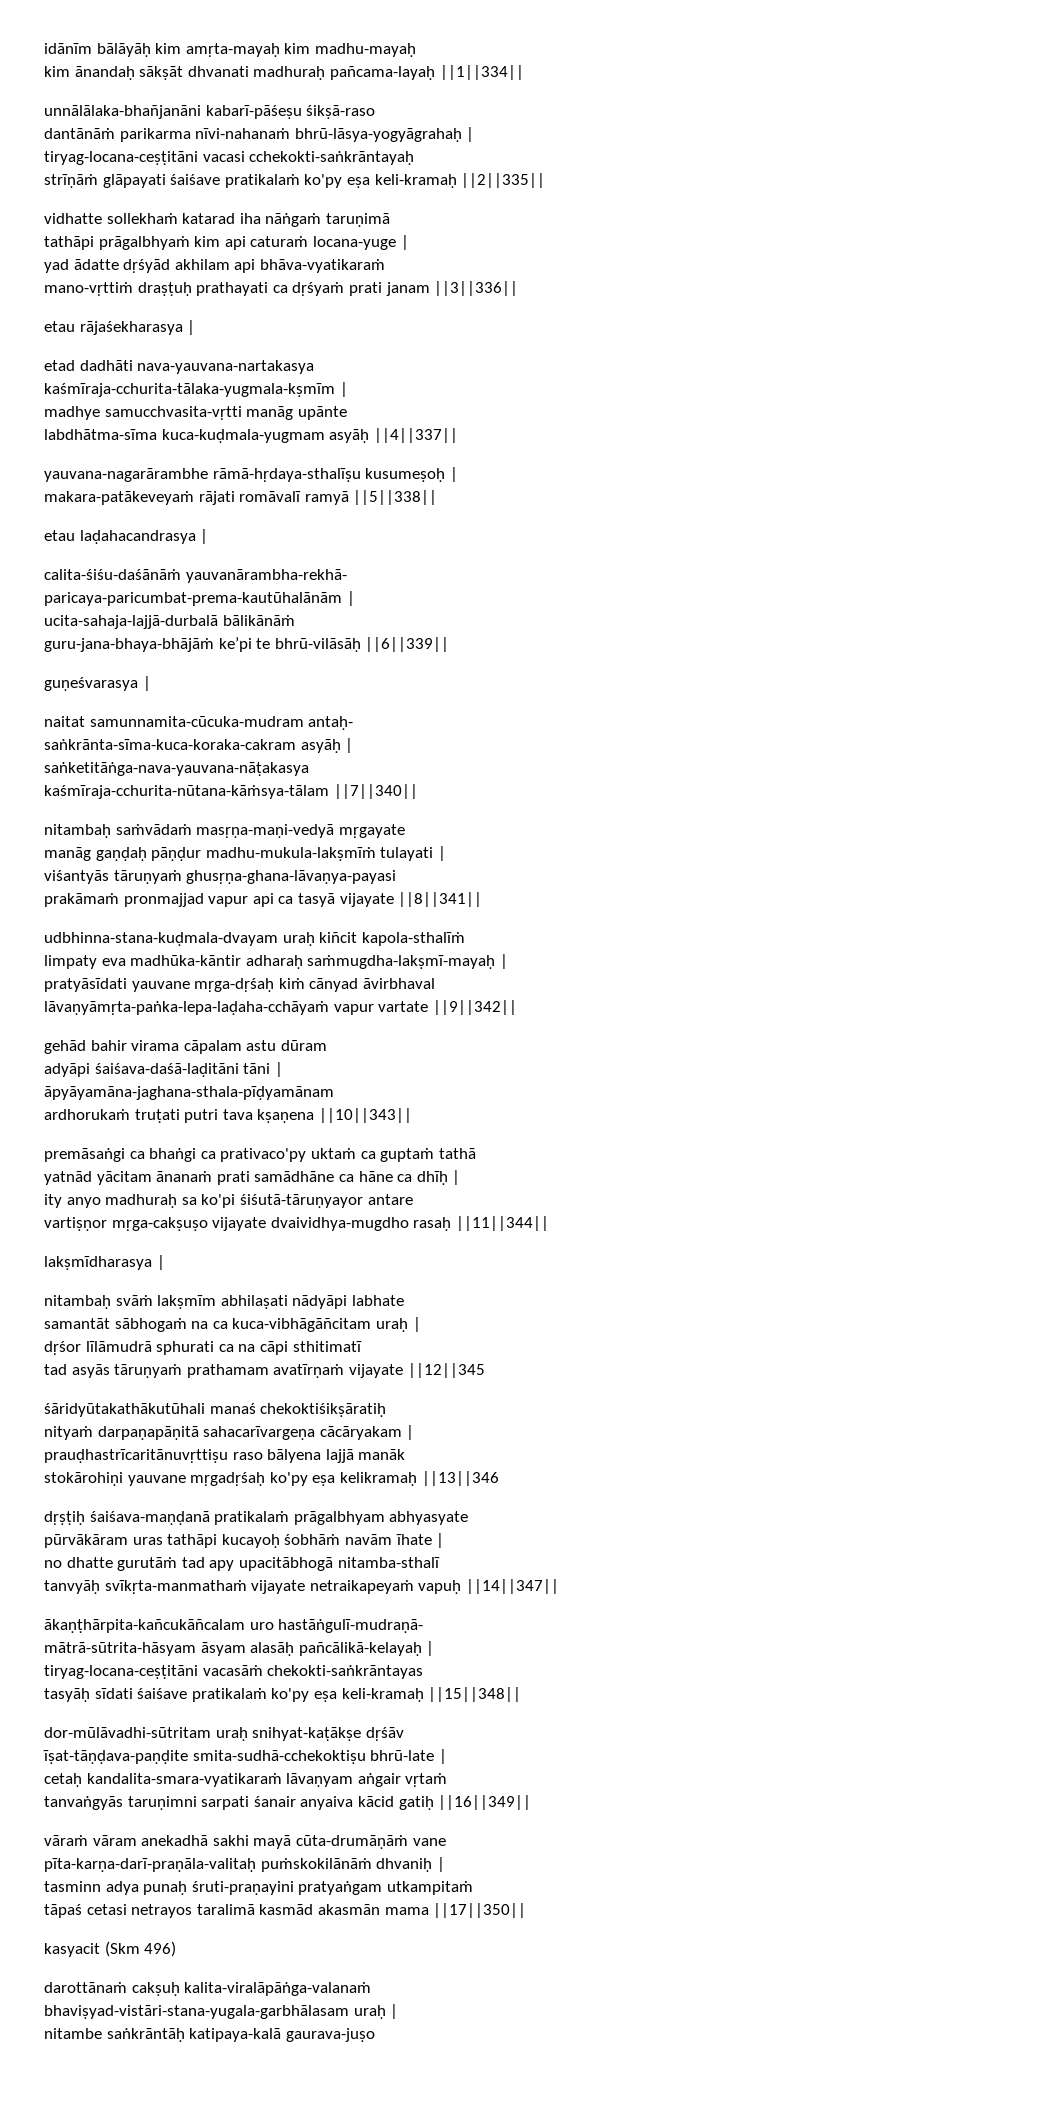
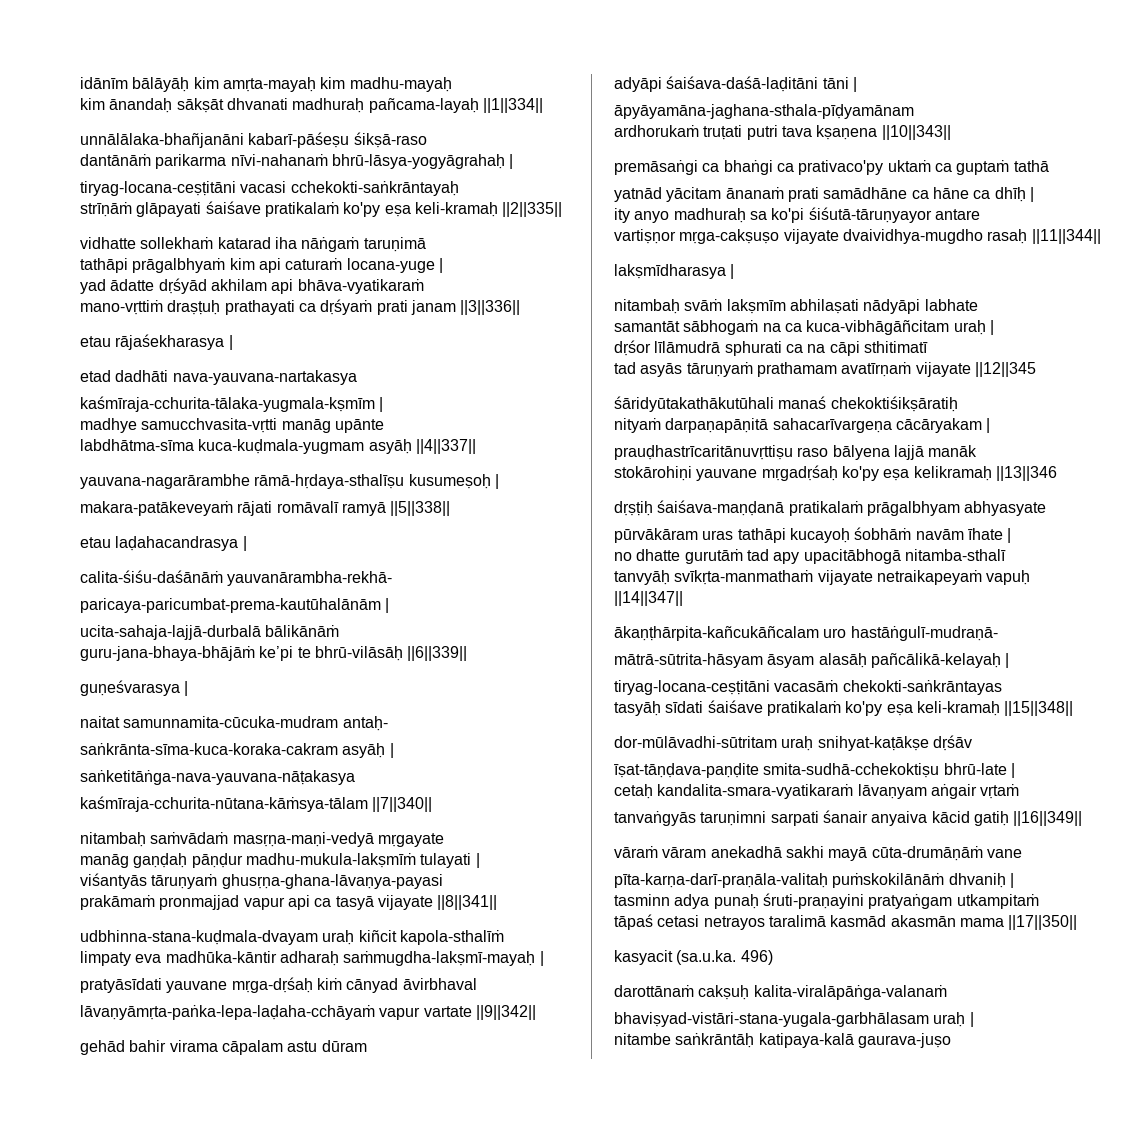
[104,1941,140,1957] (Skm -> [676,950,737,965] (sa.u.ka.

